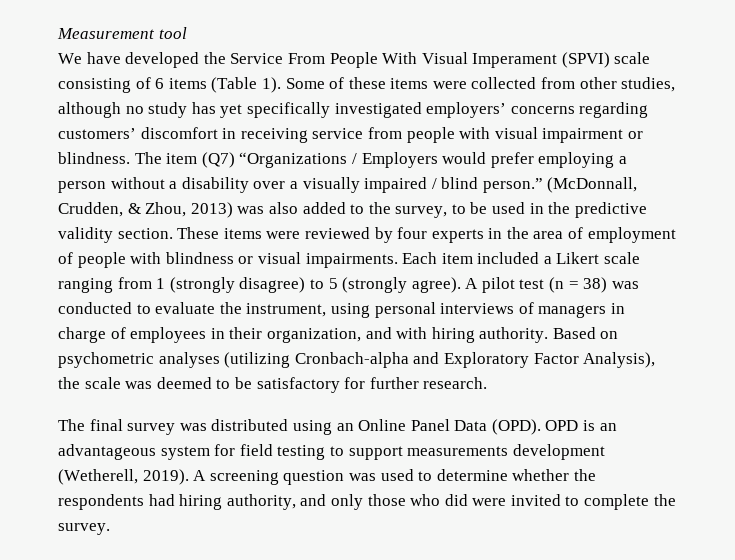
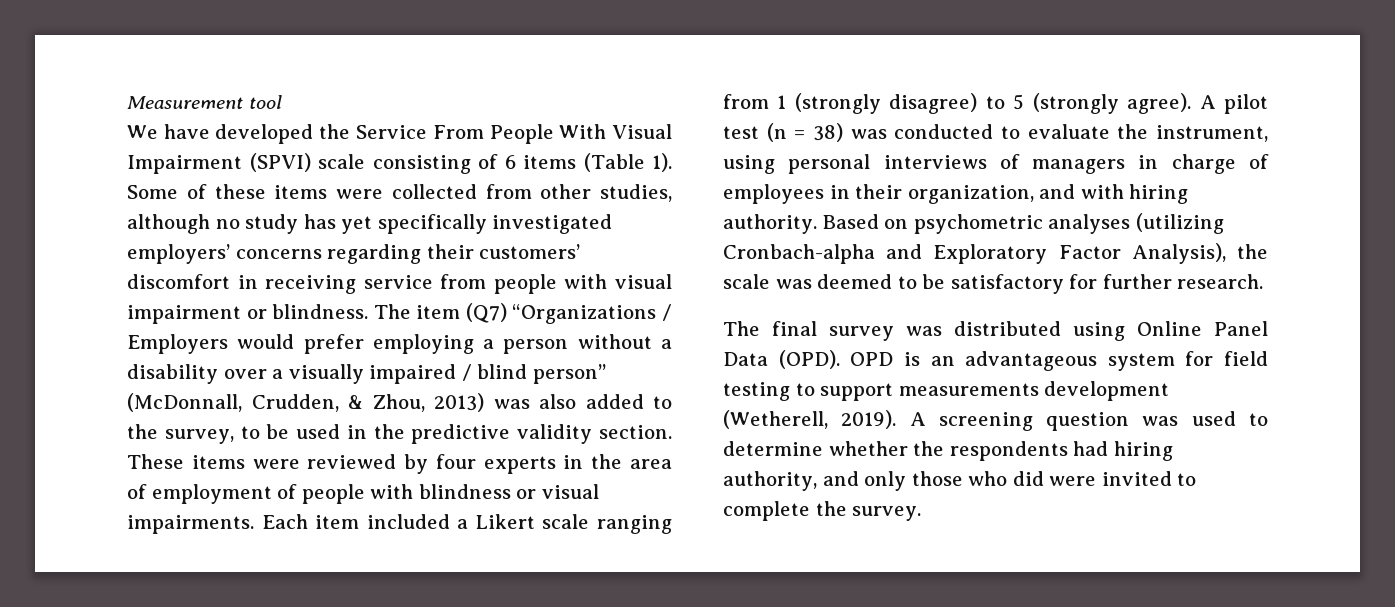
[472,53,558,68] Imperament -> [127,155,242,174] Impairment
(649, 110) none -> [426,244,474,259] their
[482,178,543,193] person.” -> [532,364,606,384] person”
[336,423,354,431] an -> (1125, 331) none

